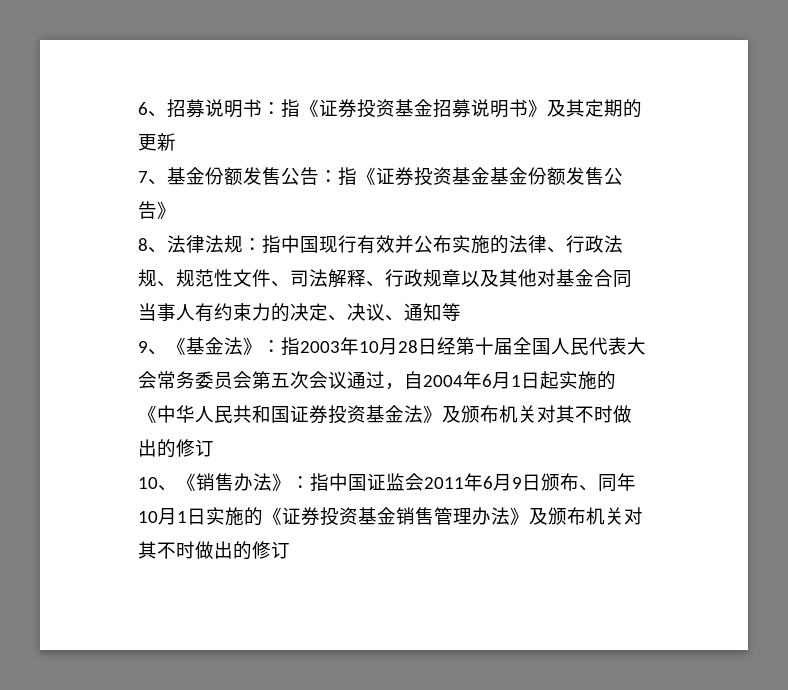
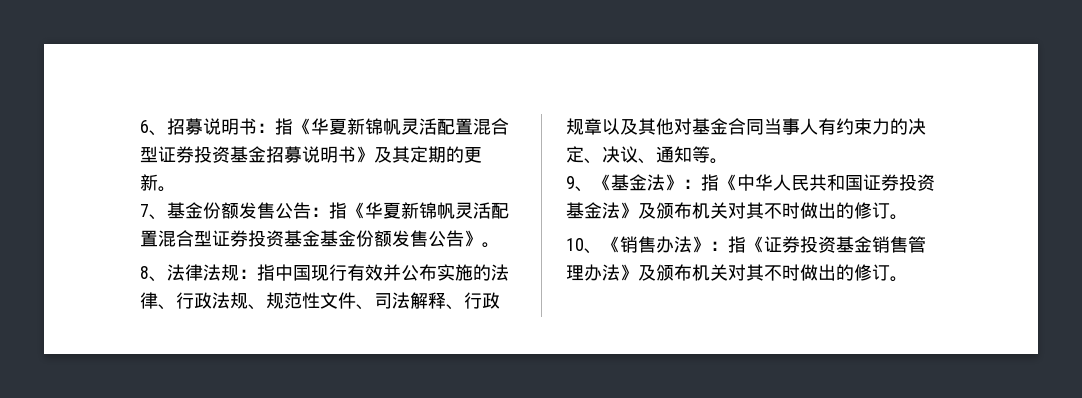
(319, 108) none -> [311,118,509,135] [140,146,158,163] 华夏新锦帆灵活配置混合型
(176, 142) none -> [158,186,176,192] 。
(376, 176) none -> [365,202,509,219] [140,230,212,247] 华夏新锦帆灵活配置混合型
(176, 210) none -> [482,242,500,248] 。
(461, 312) none -> [710,158,728,164] 。
[300,337,646,356] [138,371,616,390] 2003年10月28日经第十届全国人民代表大会常务委员会第五次会议通过，自2004年6月1日起实施的 -> (719, 182) none
(214, 448) none -> [890,214,908,220] 。
[329,473,636,492] [138,507,263,526] 中国证监会2011年6月9日颁布、同年10月1日实施的 -> (746, 244) none
(290, 550) none -> [890,276,908,282] 。

